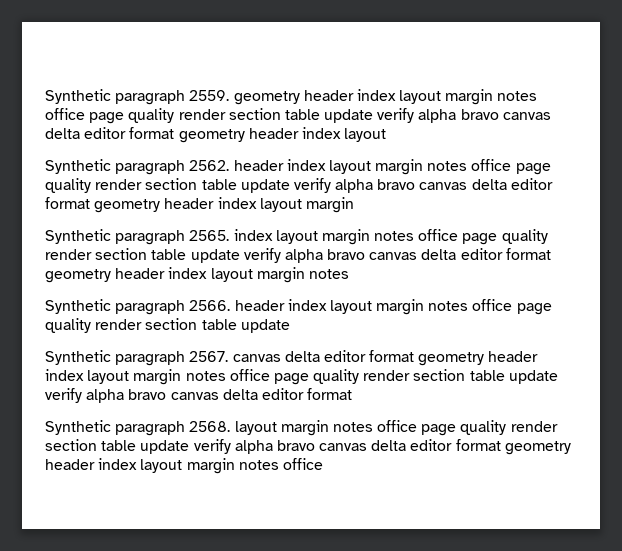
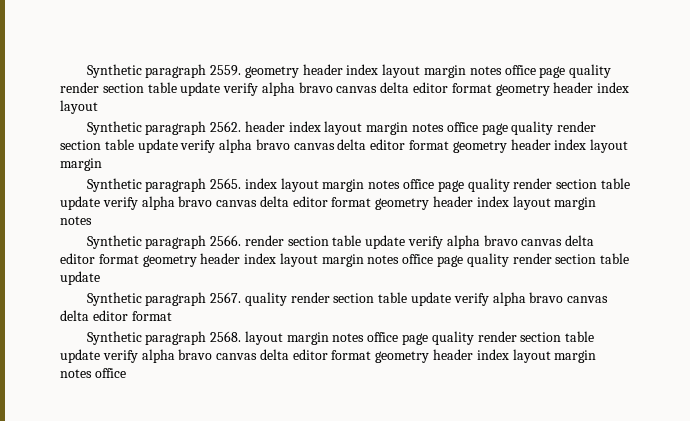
(231, 305) none -> [244,235,595,249] [60,253,197,267] render section table update verify alpha bravo canvas delta editor format geometry
[232,350,539,366] [45,369,309,385] canvas delta editor format geometry header index layout margin notes office page -> (242, 297) none

